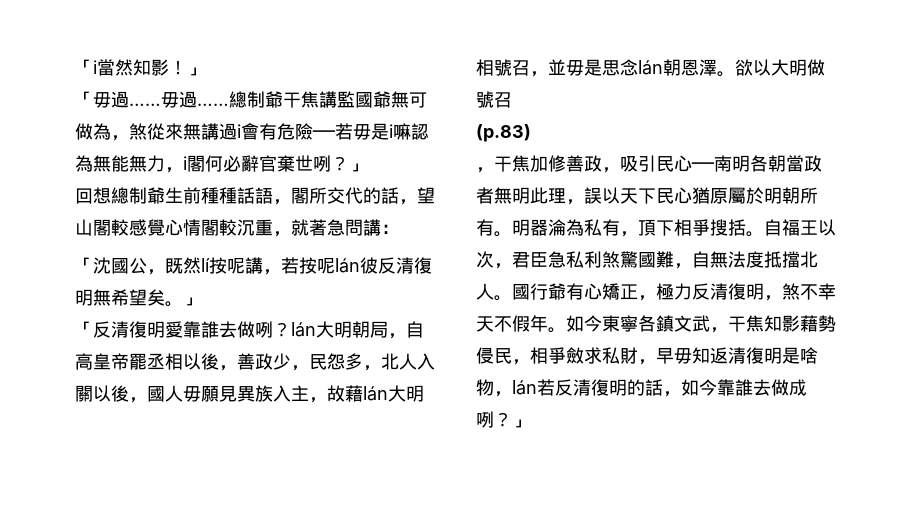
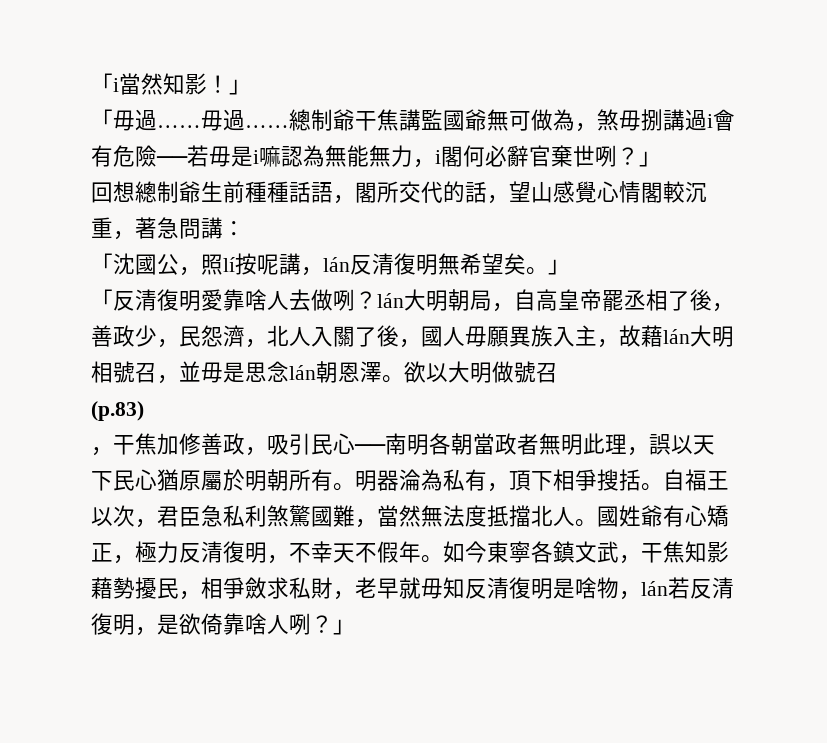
[147,123,201,140] 從來無 -> [619,109,663,131] 毋捌
[93,219,129,236] 閣較 -> (553, 192) none
[291,219,309,236] 就 -> (135, 235) none
[165,257,201,274] 既然 -> [201,254,223,275] 照
[281,257,378,274] 若按呢lán彼 -> [323,257,350,272] lán
[201,321,219,338] 誰 -> [245,289,289,311] 啥人
[183,353,201,370] 以 -> [668,291,690,311] 了
[345,353,363,370] 多 -> [223,325,245,347] 濟
[93,385,111,402] 以 -> [355,327,377,347] 了
[219,385,237,402] 見 -> (509, 336) none
[692,251,710,268] 自 -> [377,505,421,527] 當然
[530,283,548,300] 行 -> [619,505,641,527] 姓
[782,283,800,300] 煞 -> (289, 559) none
[476,347,494,364] 侵 -> [135,577,157,599] 擾
[656,347,728,364] 早毋知返 -> [355,577,487,599] 老早就毋知反
[627,379,807,397] 的話，如今靠誰去做成 -> [135,613,289,636] ，是欲倚靠啥人

